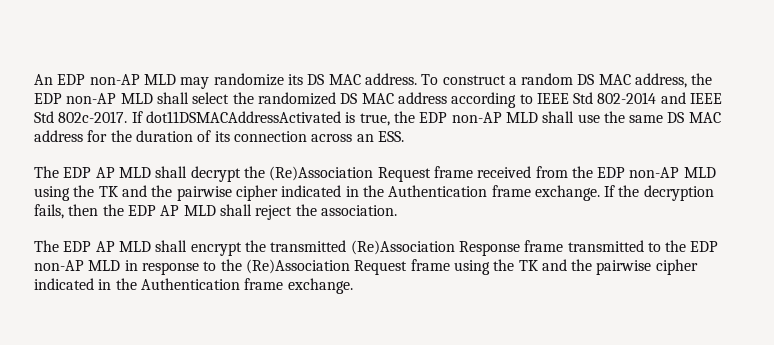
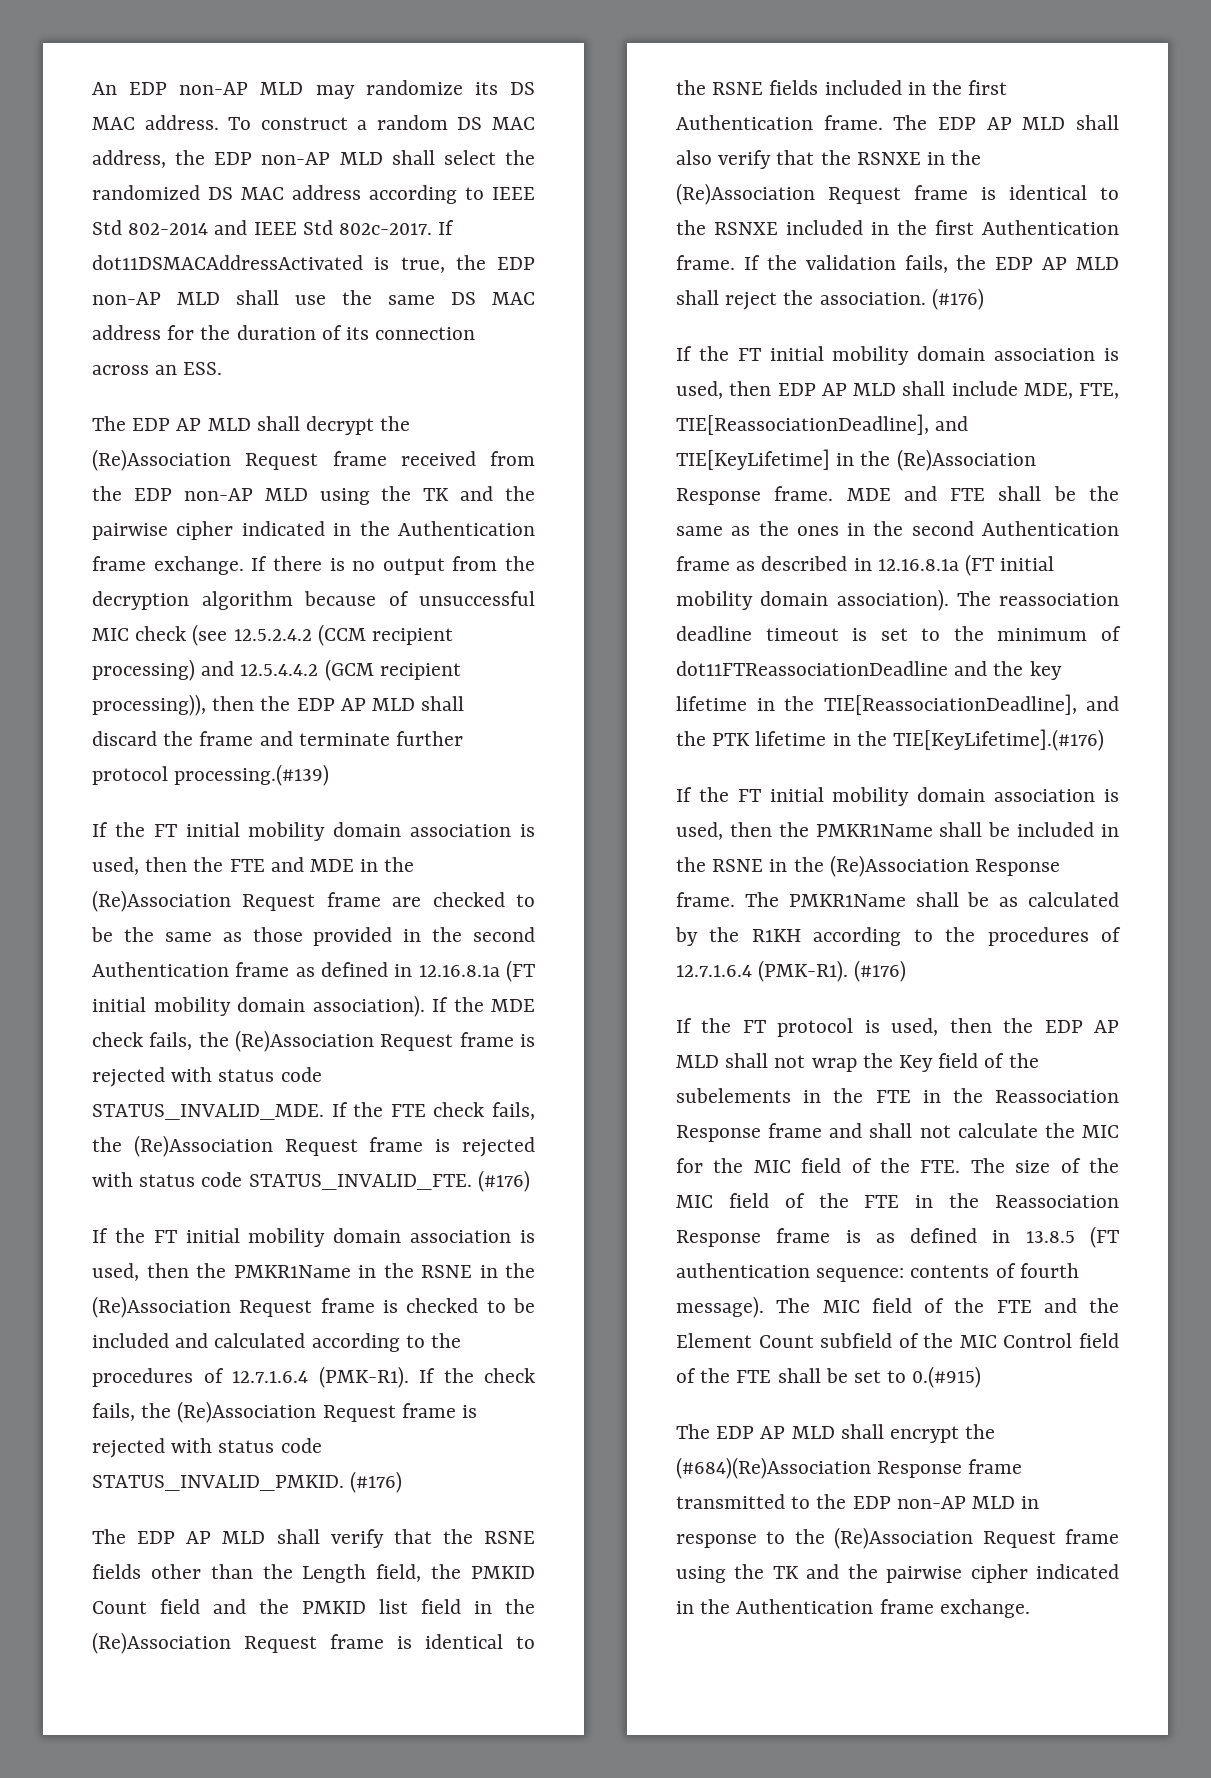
[618,185,714,201] [34,204,99,219] the decryption fails, then -> [272,556,535,575] [92,591,535,610] [92,624,454,646] [92,659,461,681] [92,694,465,716] [92,731,464,746] [92,764,330,786] [92,822,535,841] [92,857,415,875] [92,890,535,912] [91,927,535,946] [92,960,535,982] [92,995,535,1017] [92,1030,535,1052] [92,1067,322,1087] [92,1102,535,1120] [92,1135,535,1157] [92,1170,530,1192] [92,1228,535,1247] [92,1263,535,1281] [92,1296,535,1318] [92,1333,462,1352] [92,1366,535,1388] [92,1401,478,1423] [92,1438,322,1458] [92,1471,403,1493] [92,1529,535,1548] [92,1564,535,1583] [92,1599,535,1614] [92,1632,535,1654] [676,80,1008,95] [676,115,1119,130] [676,150,982,169] [676,183,1119,205] [676,220,1119,235] [676,255,948,273] there is no output from the decryption algorithm because of unsuccessful MIC check (see 12.5.2.4.2 (CCM recipient processing) and 12.5.4.4.2 (GCM recipient processing)), then the EDP AP MLD shall discard the frame and terminate further protocol processing.(#139) // If the FT initial mobility domain association is used, then the FTE and MDE in the (Re)Association Request frame are checked to be the same as those provided in the second Authentication frame as defined in 12.16.8.1a (FT initial mobility domain association). If the MDE check fails, the (Re)Association Request frame is rejected with status code STATUS_INVALID_MDE. If the FTE check fails, the (Re)Association Request frame is rejected with status code STATUS_INVALID_FTE. (#176) // If the FT initial mobility domain association is used, then the PMKR1Name in the RSNE in the (Re)Association Request frame is checked to be included and calculated according to the procedures of 12.7.1.6.4 (PMK-R1). If the check fails, the (Re)Association Request frame is rejected with status code STATUS_INVALID_PMKID. (#176) // The EDP AP MLD shall verify that the RSNE fields other than the Length field, the PMKID Count field and the PMKID list field in the (Re)Association Request frame is identical to the RSNE fields included in the first Authentication frame. The EDP AP MLD shall also verify that the RSNXE in the (Re)Association Request frame is identical to the RSNXE included in the first Authentication frame. If the validation fails,
(397, 210) none -> [931,288,984,310] [676,346,1119,365] [676,381,1119,399] [676,414,969,435] [676,449,1036,471] [676,486,1119,505] [676,521,1119,536] [676,554,1055,576] [676,589,1119,611] [676,626,1121,641] [676,661,1062,680] [676,694,1119,715] [676,729,1105,751] [676,787,1119,806] [676,822,1119,840] [676,855,1061,877] [676,892,1119,907] [675,927,1121,946] [676,960,907,982] [676,1018,1119,1037] [676,1053,1039,1072] [676,1088,1119,1103] [676,1123,1119,1142] [676,1158,1119,1173] [676,1193,1119,1208] [676,1226,1119,1248] [676,1263,1079,1282] [676,1296,1119,1318] [676,1333,1119,1348] [676,1366,982,1388] (#176) // If the FT initial mobility domain association is used, then EDP AP MLD shall include MDE, FTE, TIE[ReassociationDeadline], and TIE[KeyLifetime] in the (Re)Association Response frame. MDE and FTE shall be the same as the ones in the second Authentication frame as described in 12.16.8.1a (FT initial mobility domain association). The reassociation deadline timeout is set to the minimum of dot11FTReassociationDeadline and the key lifetime in the TIE[ReassociationDeadline], and the PTK lifetime in the TIE[KeyLifetime].(#176) // If the FT initial mobility domain association is used, then the PMKR1Name shall be included in the RSNE in the (Re)Association Response frame. The PMKR1Name shall be as calculated by the R1KH according to the procedures of 12.7.1.6.4 (PMK-R1). (#176) // If the FT protocol is used, then the EDP AP MLD shall not wrap the Key field of the subelements in the FTE in the Reassociation Response frame and shall not calculate the MIC for the MIC field of the FTE. The size of the MIC field of the FTE in the Reassociation Response frame is as defined in 13.8.5 (FT authentication sequence: contents of fourth message). The MIC field of the FTE and the Element Count subfield of the MIC Control field of the FTE shall be set to 0.(#915)
[270,240,455,255] transmitted (Re)Association -> [676,1457,871,1479] (#684)(Re)Association

